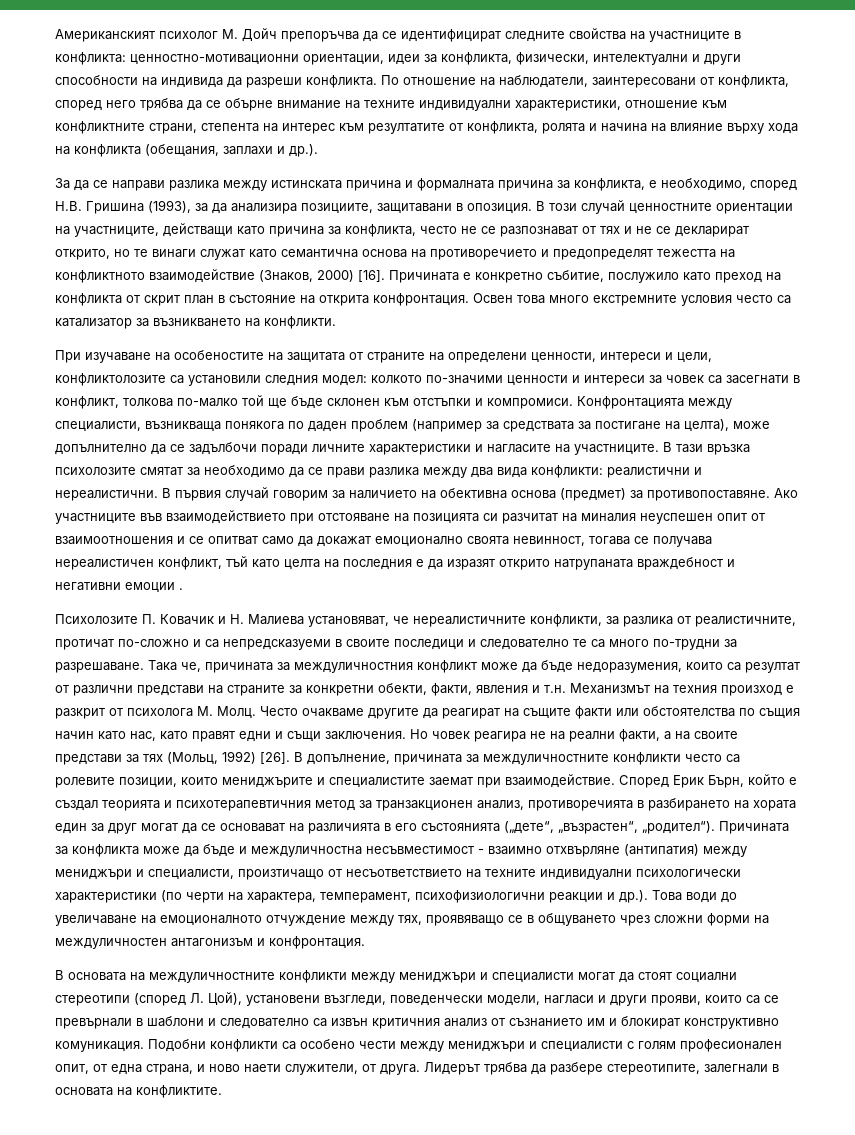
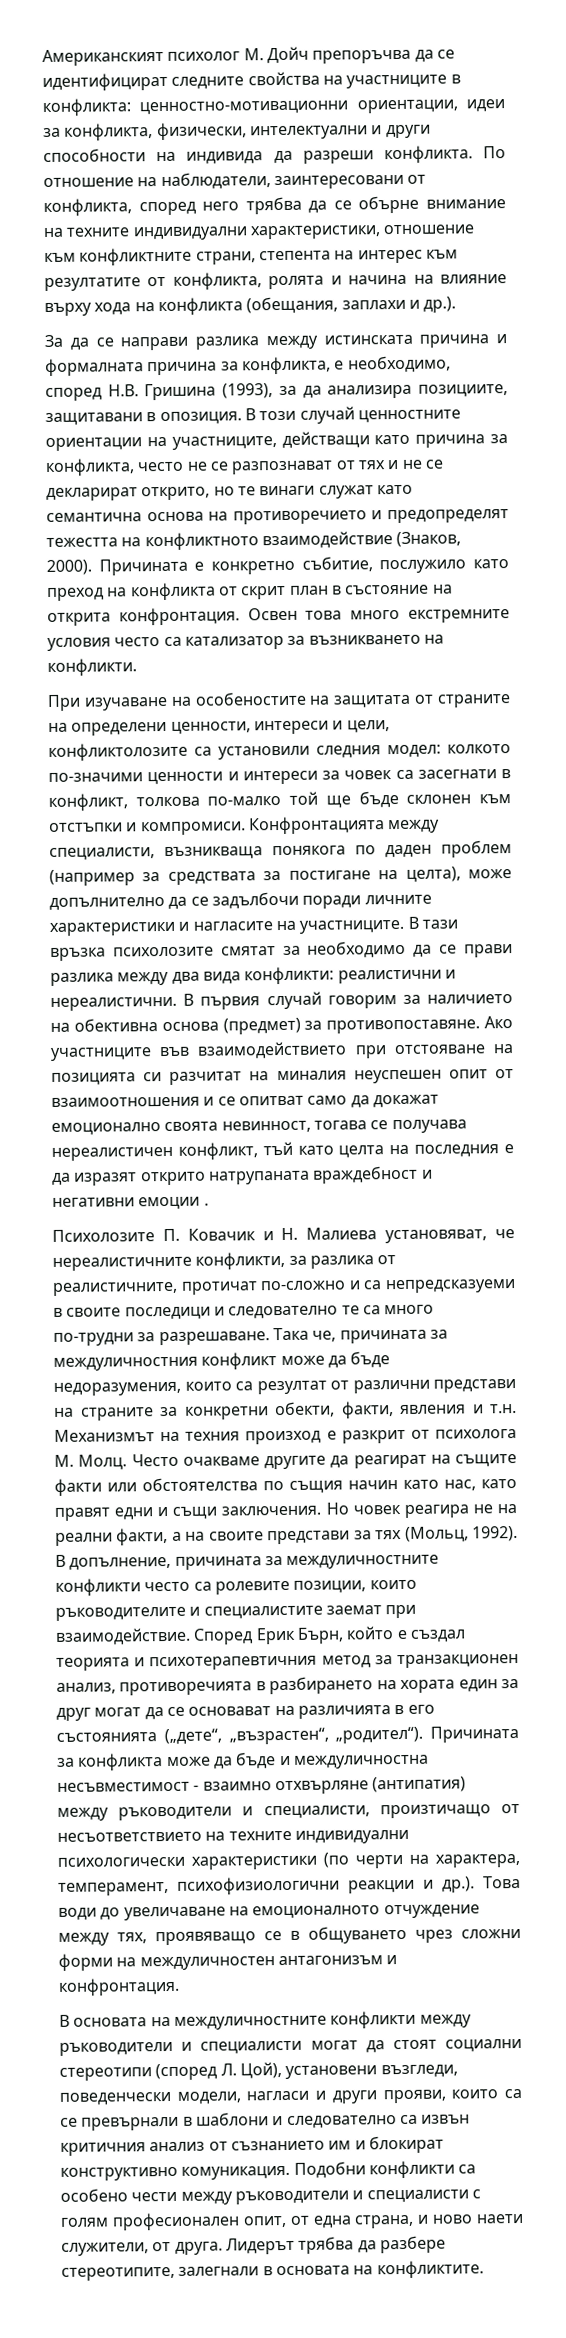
[317,270,385,282] 2000) [16]. -> [46,559,92,575] 2000).
[222,751,290,764] 1992) [26]. -> [472,1526,519,1542] 1992).
[222,777,313,788] мениджърите -> [55,1606,186,1621] ръководителите
[55,869,132,880] мениджъри -> [118,1806,233,1821] ръководители
[399,972,476,983] мениджъри -> [59,2041,173,2056] ръководители
[448,1041,525,1052] мениджъри -> [234,2190,349,2205] ръководители

